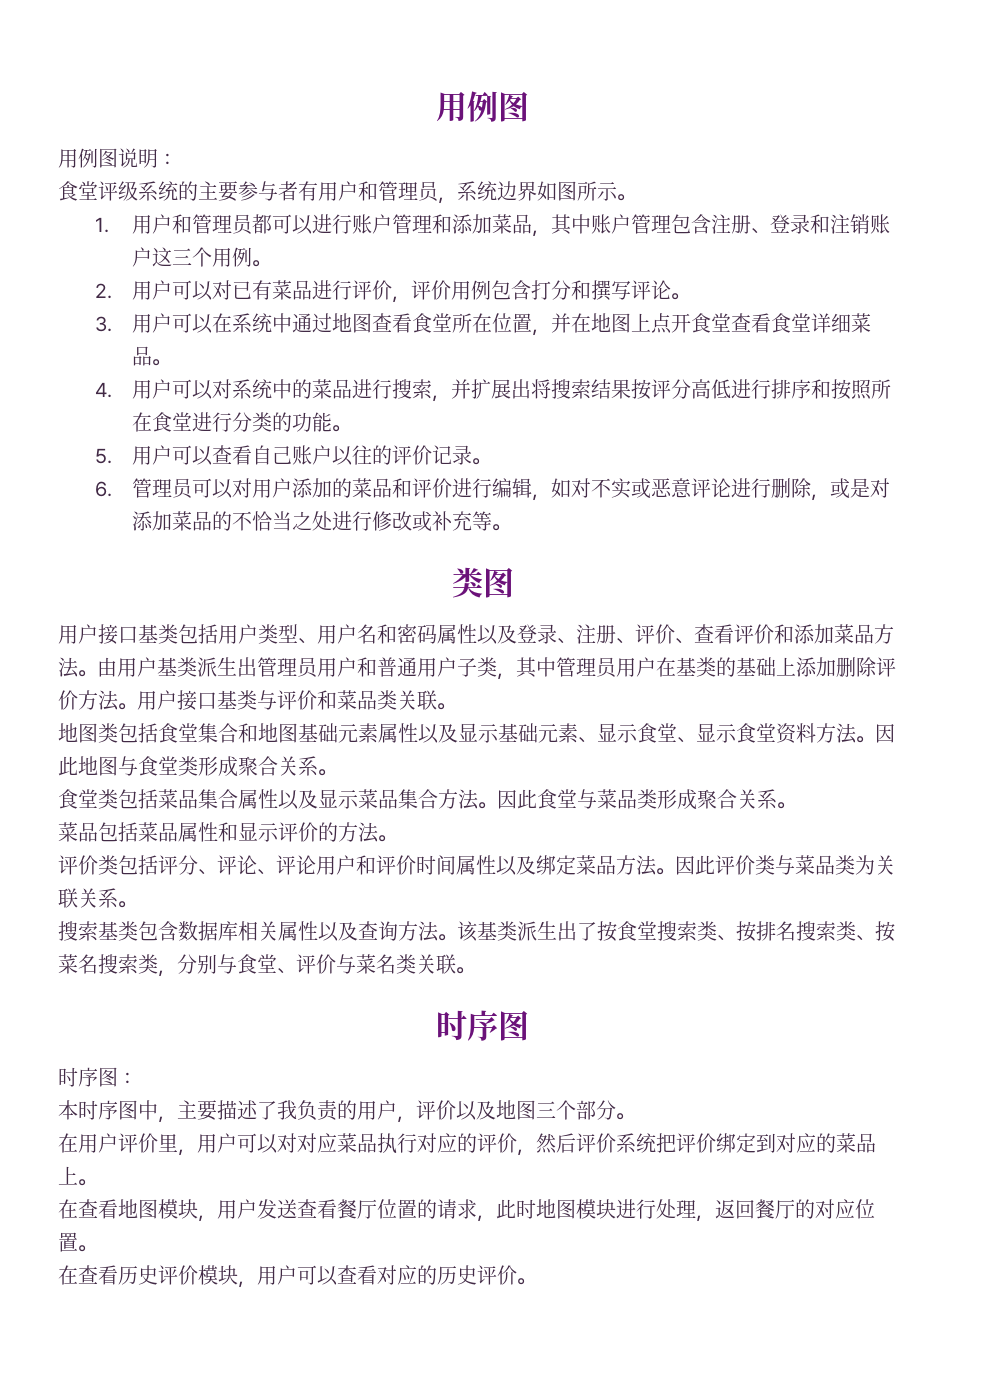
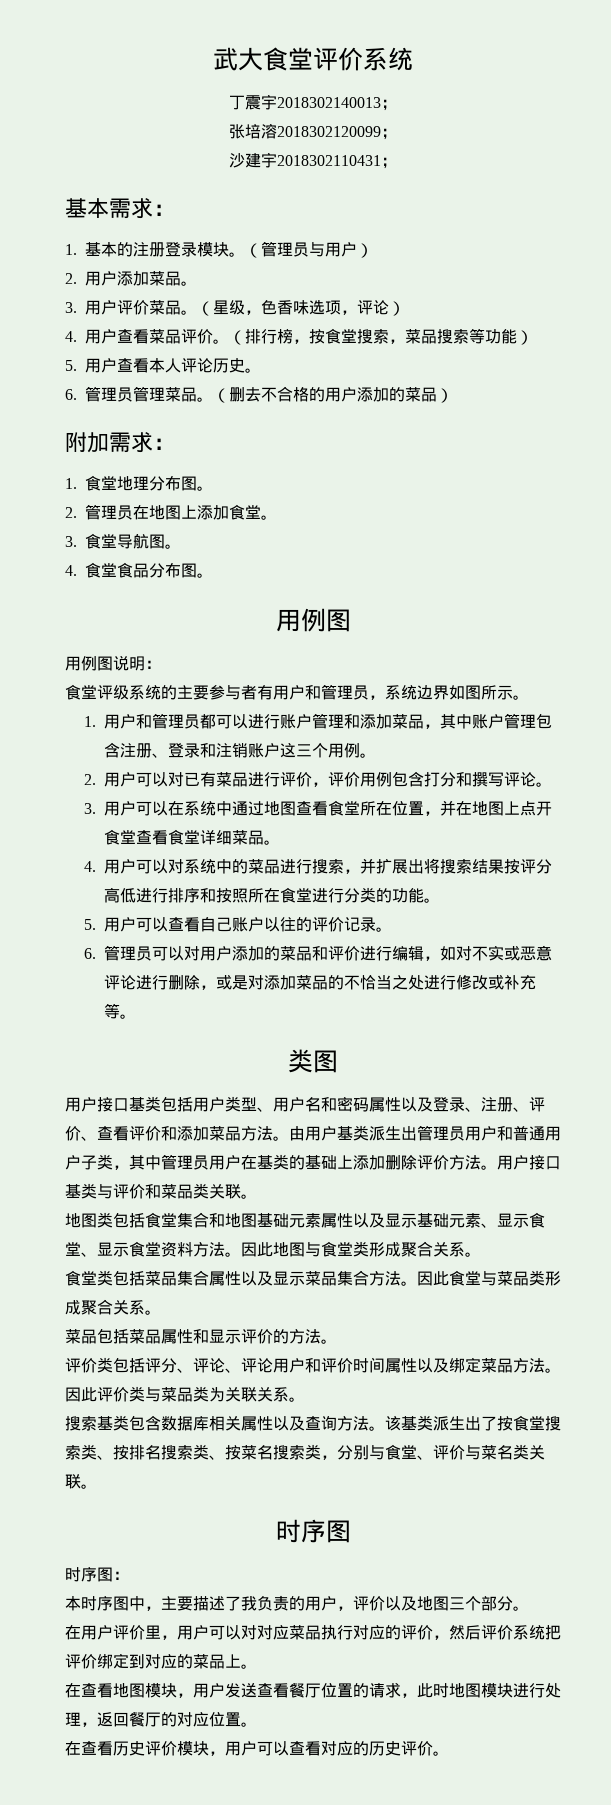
(436, 106) none -> [213,47,413,71] [229,94,397,111] [229,123,397,140] [229,152,397,169] [65,198,175,219] [65,241,373,258] [65,271,197,286] [65,300,405,316] [65,328,533,345] [65,358,261,373] [65,386,453,403] [65,432,175,453] [65,475,213,491] [65,504,277,520] [65,533,181,549] [65,562,213,578] 武大食堂评价系统 // 丁震宇2018302140013； // 张培溶2018302120099； // 沙建宇2018302110431； // 基本需求： // 1.基本的注册登录模块。（管理员与用户） // 2.用户添加菜品。 // 3.用户评价菜品。（星级，色香味选项，评论） // 4.用户查看菜品评价。（排行榜，按食堂搜索，菜品搜索等功能） // 5.用户查看本人评论历史。 // 6.管理员管理菜品。（删去不合格的用户添加的菜品） // 附加需求： // 1.食堂地理分布图。 // 2.管理员在地图上添加食堂。 // 3.食堂导航图。 // 4.食堂食品分布图。 //

